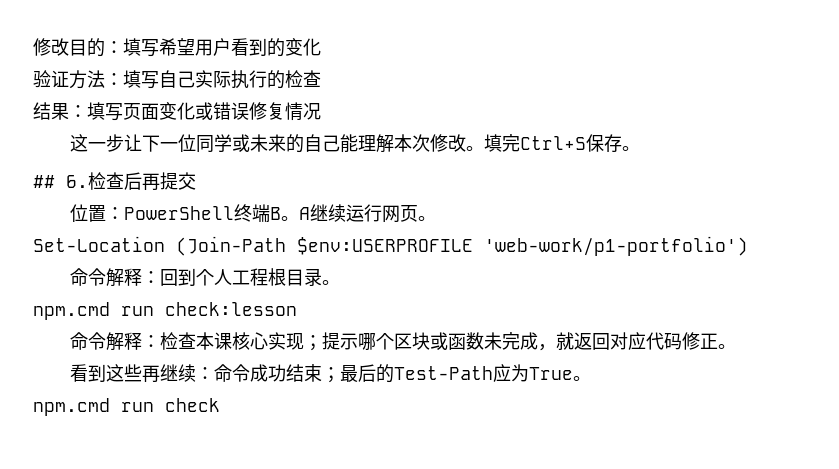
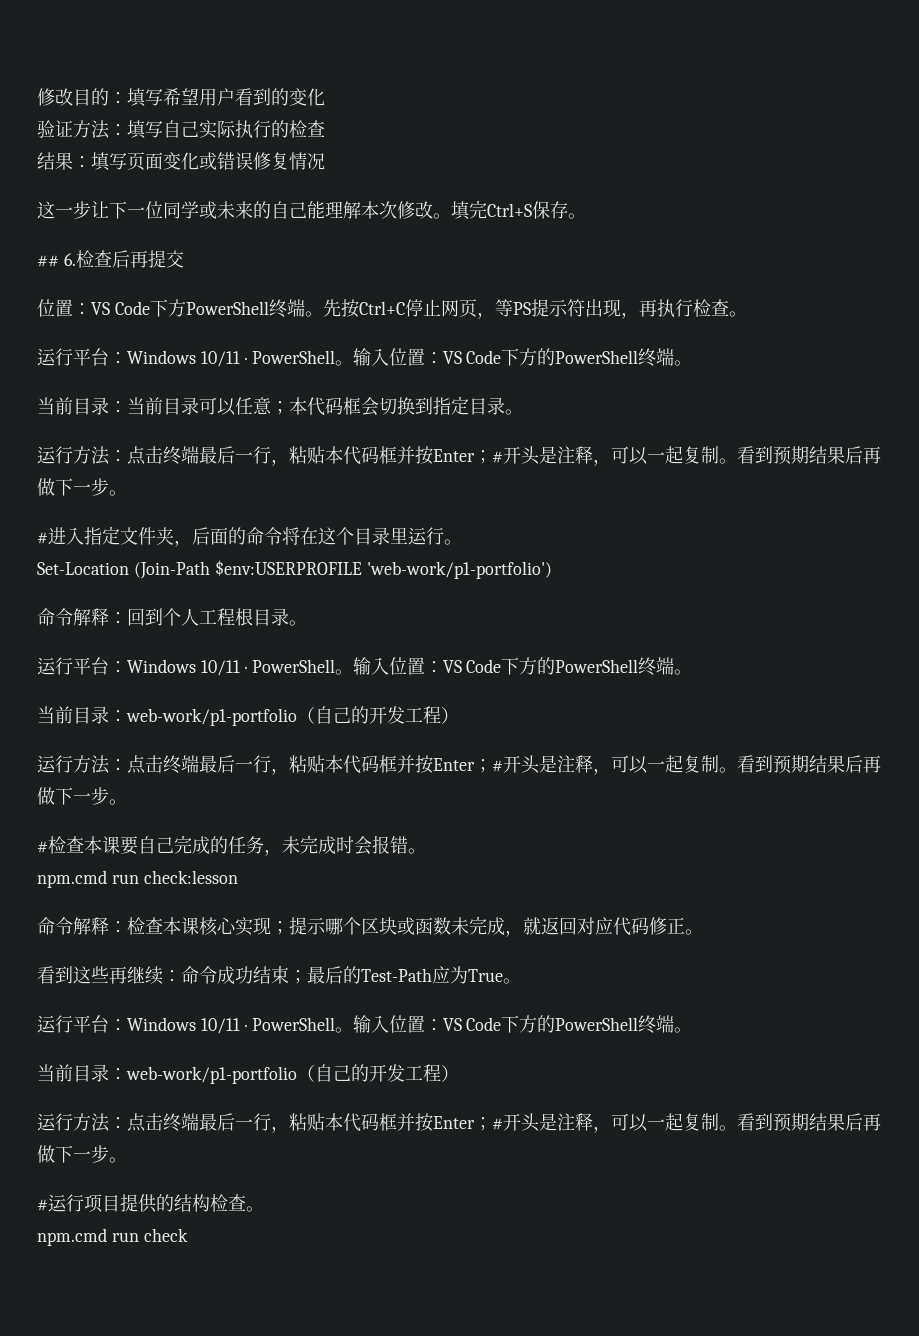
[124,204,419,223] PowerShell终端B。A继续运行网页 -> [91,299,747,319] [37,348,693,367] [37,396,523,416] [37,446,881,466] [37,478,127,496] [37,526,444,547] VS Code下方PowerShell终端。先按Ctrl+C停止网页，等PS提示符出现，再执行检查。 // 运行平台：Windows 10/11 · PowerShell。输入位置：VS Code下方的PowerShell终端。 // 当前目录：当前目录可以任意；本代码框会切换到指定目录。 // 运行方法：点击终端最后一行，粘贴本代码框并按Enter；#开头是注释，可以一起复制。看到预期结果后再做下一步。 // #进入指定文件夹，后面的命令将在这个目录里运行
(341, 282) none -> [37,657,693,676] [37,706,459,726] [37,755,881,775] [37,787,127,805] [37,835,426,856] // 运行平台：Windows 10/11 · PowerShell。输入位置：VS Code下方的PowerShell终端。 // 当前目录：web-work/p1-portfolio（自己的开发工程） // 运行方法：点击终端最后一行，粘贴本代码框并按Enter；#开头是注释，可以一起复制。看到预期结果后再做下一步。 // #检查本课要自己完成的任务，未完成时会报错。
(592, 378) none -> [37,1015,693,1034] [37,1064,459,1084] [37,1113,881,1133] [37,1145,127,1163] [37,1194,264,1213] // 运行平台：Windows 10/11 · PowerShell。输入位置：VS Code下方的PowerShell终端。 // 当前目录：web-work/p1-portfolio（自己的开发工程） // 运行方法：点击终端最后一行，粘贴本代码框并按Enter；#开头是注释，可以一起复制。看到预期结果后再做下一步。 // #运行项目提供的结构检查。

